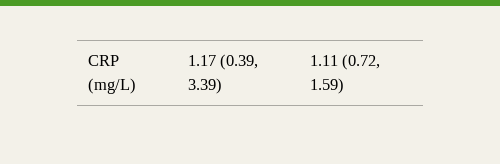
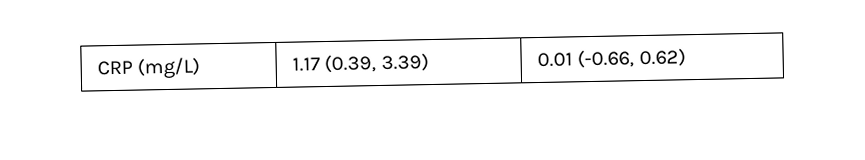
[309,54,381,70] [309,78,344,94] 1.11 (0.72, 1.59) -> [536,48,686,69] 0.01 (-0.66, 0.62)

